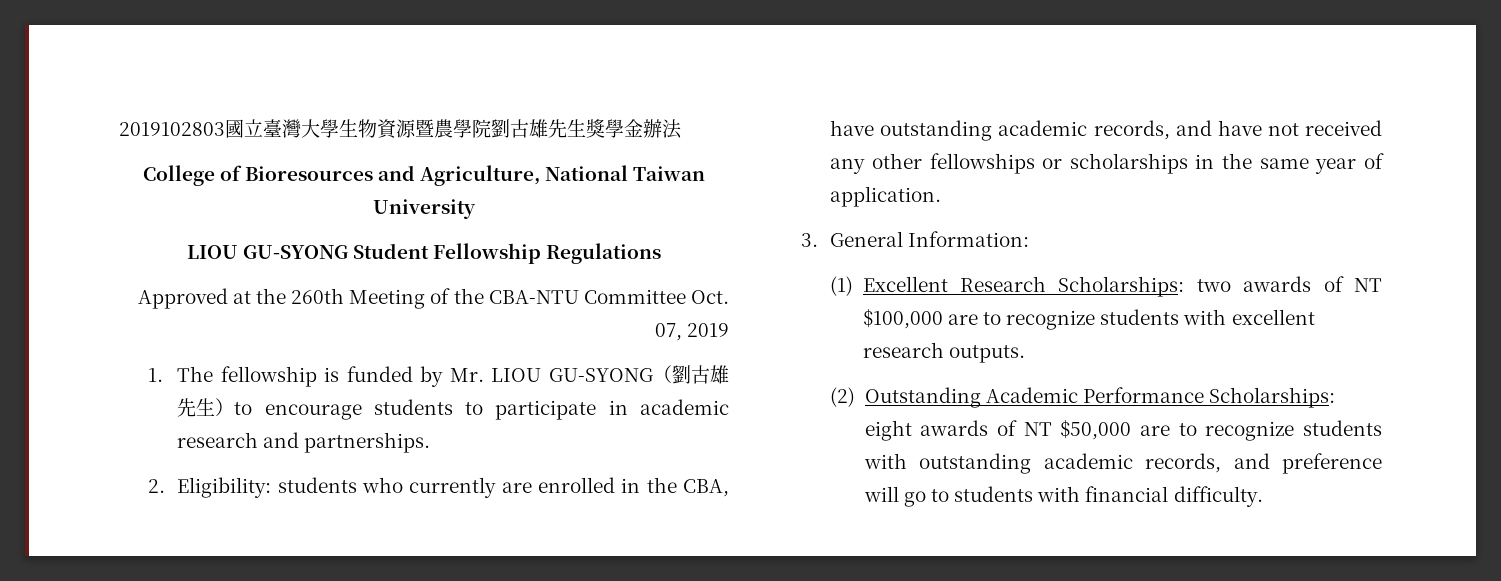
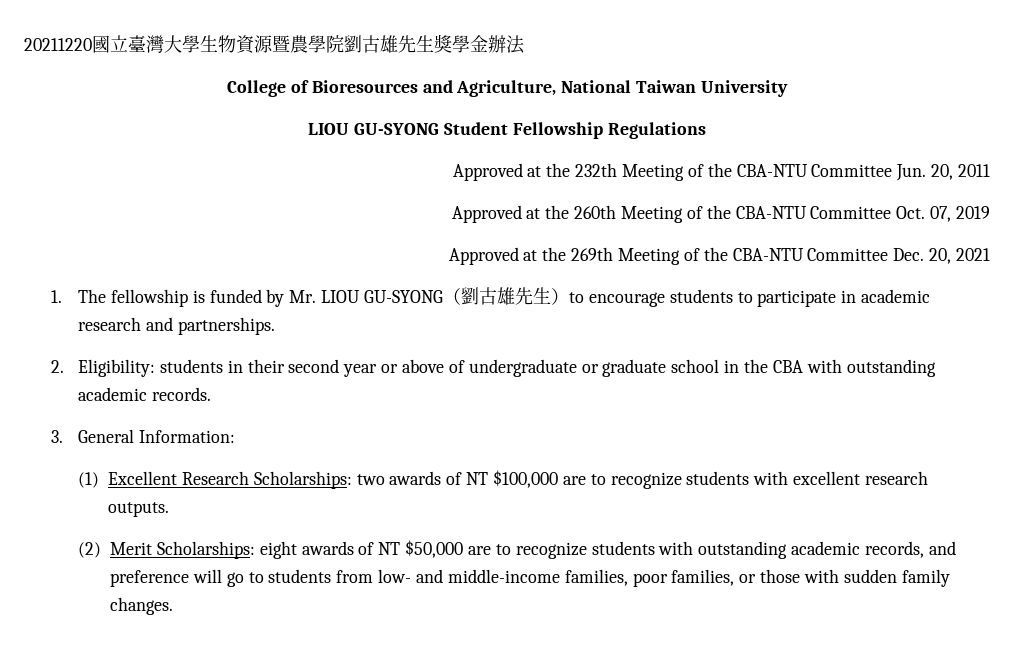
[119,122,225,136] 2019102803 -> [24,38,92,51] 20211220
(662, 253) none -> [452,163,991,181] // Approved at the 232th Meeting of the CBA-NTU Committee Jun. 20, 2011
(729, 330) none -> [448,247,991,265] // Approved at the 269th Meeting of the CBA-NTU Committee Dec. 20, 2021
[361,477,730,498] [830,120,1382,141] [830,153,1384,174] [830,186,942,207] who currently are enrolled in the CBA, have outstanding academic records, and have not received any other fellowships or scholarships in the same year of application. -> [227,359,936,377] [78,387,211,401] in their second year or above of undergraduate or graduate school in the CBA with outstanding academic records.
[864,387,1204,408] Outstanding Academic Performance -> [110,542,153,555] Merit
[1037,486,1263,507] with financial difficulty. -> [336,569,950,587] [110,597,174,615] from low- and middle-income families, poor families, or those with sudden family changes.

